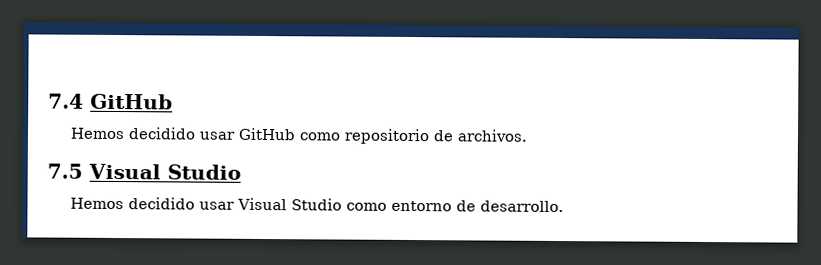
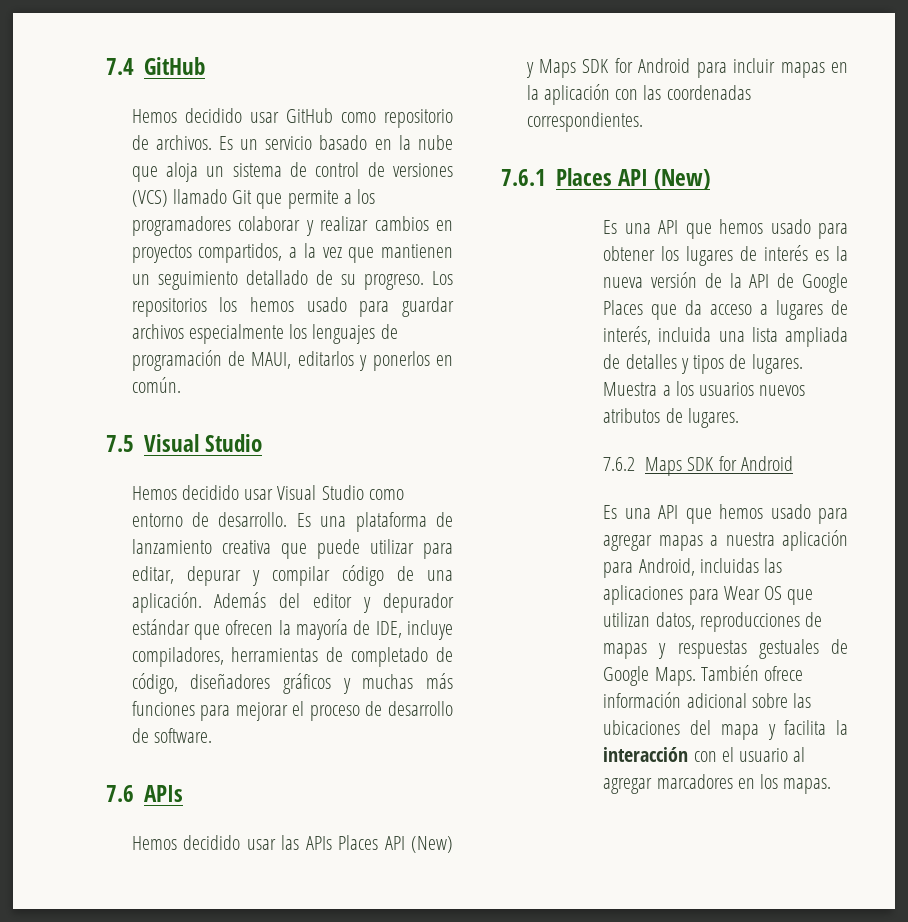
(528, 135) none -> [218,135,453,150] [131,162,453,182] [131,189,376,209] [131,216,453,236] [131,243,453,263] [131,270,453,290] [131,297,454,317] [131,324,398,344] [131,350,453,371] [131,377,181,393] Es un servicio basado en la nube que aloja un sistema de control de versiones (VCS) llamado Git que permite a los programadores colaborar y realizar cambios en proyectos compartidos, a la vez que mantienen un seguimiento detallado de su progreso. Los repositorios los hemos usado para guardar archivos especialmente los lenguajes de programación de MAUI, editarlos y ponerlos en común.
(564, 206) none -> [296,512,453,532] [131,539,453,559] [131,565,453,586] [131,592,454,613] [131,619,453,640] [131,647,453,667] [131,673,453,694] [131,701,453,721] [131,728,212,743] [106,785,183,802] [131,835,453,853] [525,58,848,78] [526,84,751,105] [526,112,643,132] [501,168,710,190] [603,219,848,239] [603,245,848,266] [603,272,848,293] [603,300,848,320] [603,326,848,347] [603,354,803,374] [603,381,806,396] [603,408,739,428] [603,456,793,476] [603,504,848,524] [603,530,848,551] [603,558,783,578] [603,585,814,605] [603,612,823,632] [603,639,848,659] [603,665,804,686] [603,692,812,708] [603,720,848,740] [603,747,806,762] [603,774,832,794] Es una plataforma de lanzamiento creativa que puede utilizar para editar, depurar y compilar código de una aplicación. Además del editor y depurador estándar que ofrecen la mayoría de IDE, incluye compiladores, herramientas de completado de código, diseñadores gráficos y muchas más funciones para mejorar el proceso de desarrollo de software. // 7.6 APIs // Hemos decidido usar las APIs Places API (New) y Maps SDK for Android para incluir mapas en la aplicación con las coordenadas correspondientes. // 7.6.1 Places API (New) // Es una API que hemos usado para obtener los lugares de interés es la nueva versión de la API de Google Places que da acceso a lugares de interés, incluida una lista ampliada de detalles y tipos de lugares. Muestra a los usuarios nuevos atributos de lugares. // 7.6.2 Maps SDK for Android // Es una API que hemos usado para agregar mapas a nuestra aplicación para Android, incluidas las aplicaciones para Wear OS que utilizan datos, reproducciones de mapas y respuestas gestuales de Google Maps. También ofrece información adicional sobre las ubicaciones del mapa y facilita la interacción con el usuario al agregar marcadores en los mapas.

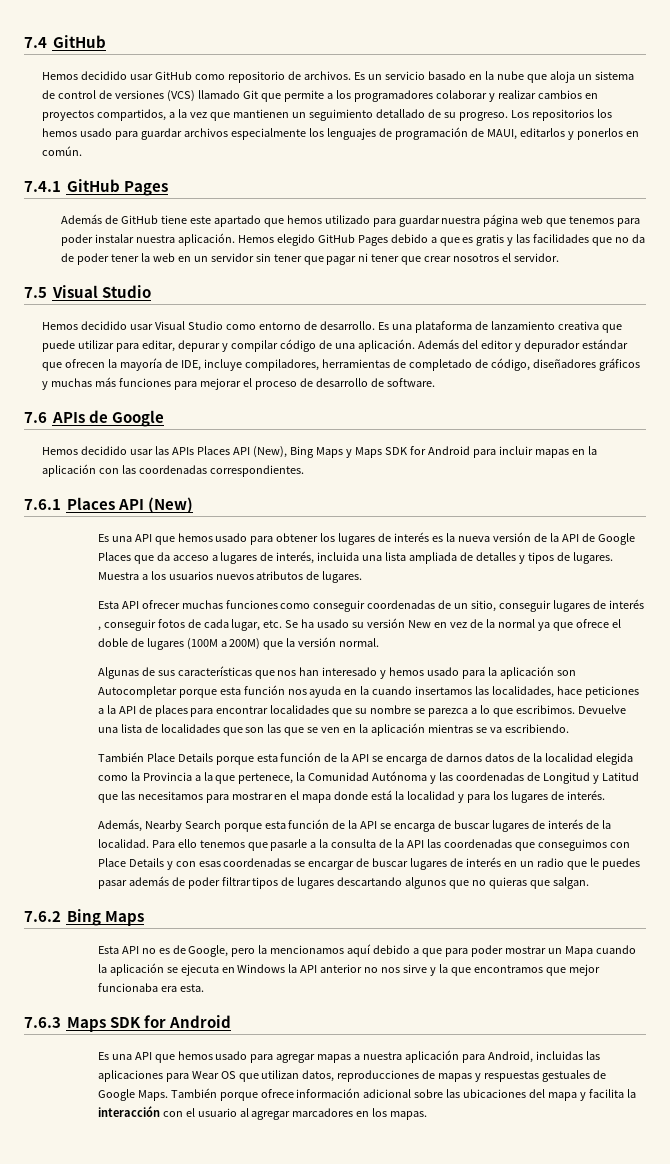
(181, 385) none -> [24,179,168,196] [60,214,641,227] [60,233,646,246] [60,253,560,265] // 7.4.1 GitHub Pages // Además de GitHub tiene este apartado que hemos utilizado para guardar nuestra página web que tenemos para poder instalar nuestra aplicación. Hemos elegido GitHub Pages debido a que es gratis y las facilidades que no da de poder tener la web en un servidor sin tener que pagar ni tener que crear nosotros el servidor.
(183, 793) none -> [88,410,164,427] de Google
[410,836,453,853] (New) -> [253,446,344,458] (New), Bing Maps
[603,457,636,471] 7.6.2 -> [97,599,645,612] [97,618,621,631] [97,637,380,650] [97,666,577,679] [97,685,640,698] [97,705,627,717] [97,723,570,736] [97,752,634,765] [97,771,640,784] [97,790,606,803] [97,819,612,832] [97,839,631,851] [97,857,641,870] [97,876,590,889] [24,909,144,926] [97,944,637,957] [97,963,601,976] [97,983,204,992] [24,1017,61,1028] Esta API ofrecer muchas funciones como conseguir coordenadas de un sitio, conseguir lugares de interés , conseguir fotos de cada lugar, etc. Se ha usado su versión New en vez de la normal ya que ofrece el doble de lugares (100M a 200M) que la versión normal. // Algunas de sus características que nos han interesado y hemos usado para la aplicación son Autocompletar porque esta función nos ayuda en la cuando insertamos las localidades, hace peticiones a la API de places para encontrar localidades que su nombre se parezca a lo que escribimos. Devuelve una lista de localidades que son las que se ven en la aplicación mientras se va escribiendo. // También Place Details porque esta función de la API se encarga de darnos datos de la localidad elegida como la Provincia a la que pertenece, la Comunidad Autónoma y las coordenadas de Longitud y Latitud que las necesitamos para mostrar en el mapa donde está la localidad y para los lugares de interés. // Además, Nearby Search porque esta función de la API se encarga de buscar lugares de interés de la localidad. Para ello tenemos que pasarle a la consulta de la API las coordenadas que conseguimos con Place Details y con esas coordenadas se encargar de buscar lugares de interés en un radio que le puedes pasar además de poder filtrar tipos de lugares descartando algunos que no quieras que salgan. // 7.6.2 Bing Maps // Esta API no es de Google, pero la mencionamos aquí debido a que para poder mostrar un Mapa cuando la aplicación se ejecuta en Windows la API anterior no nos sirve y la que encontramos que mejor funcionaba era esta. // 7.6.3
(759, 673) none -> [219,1092,258,1101] porque

